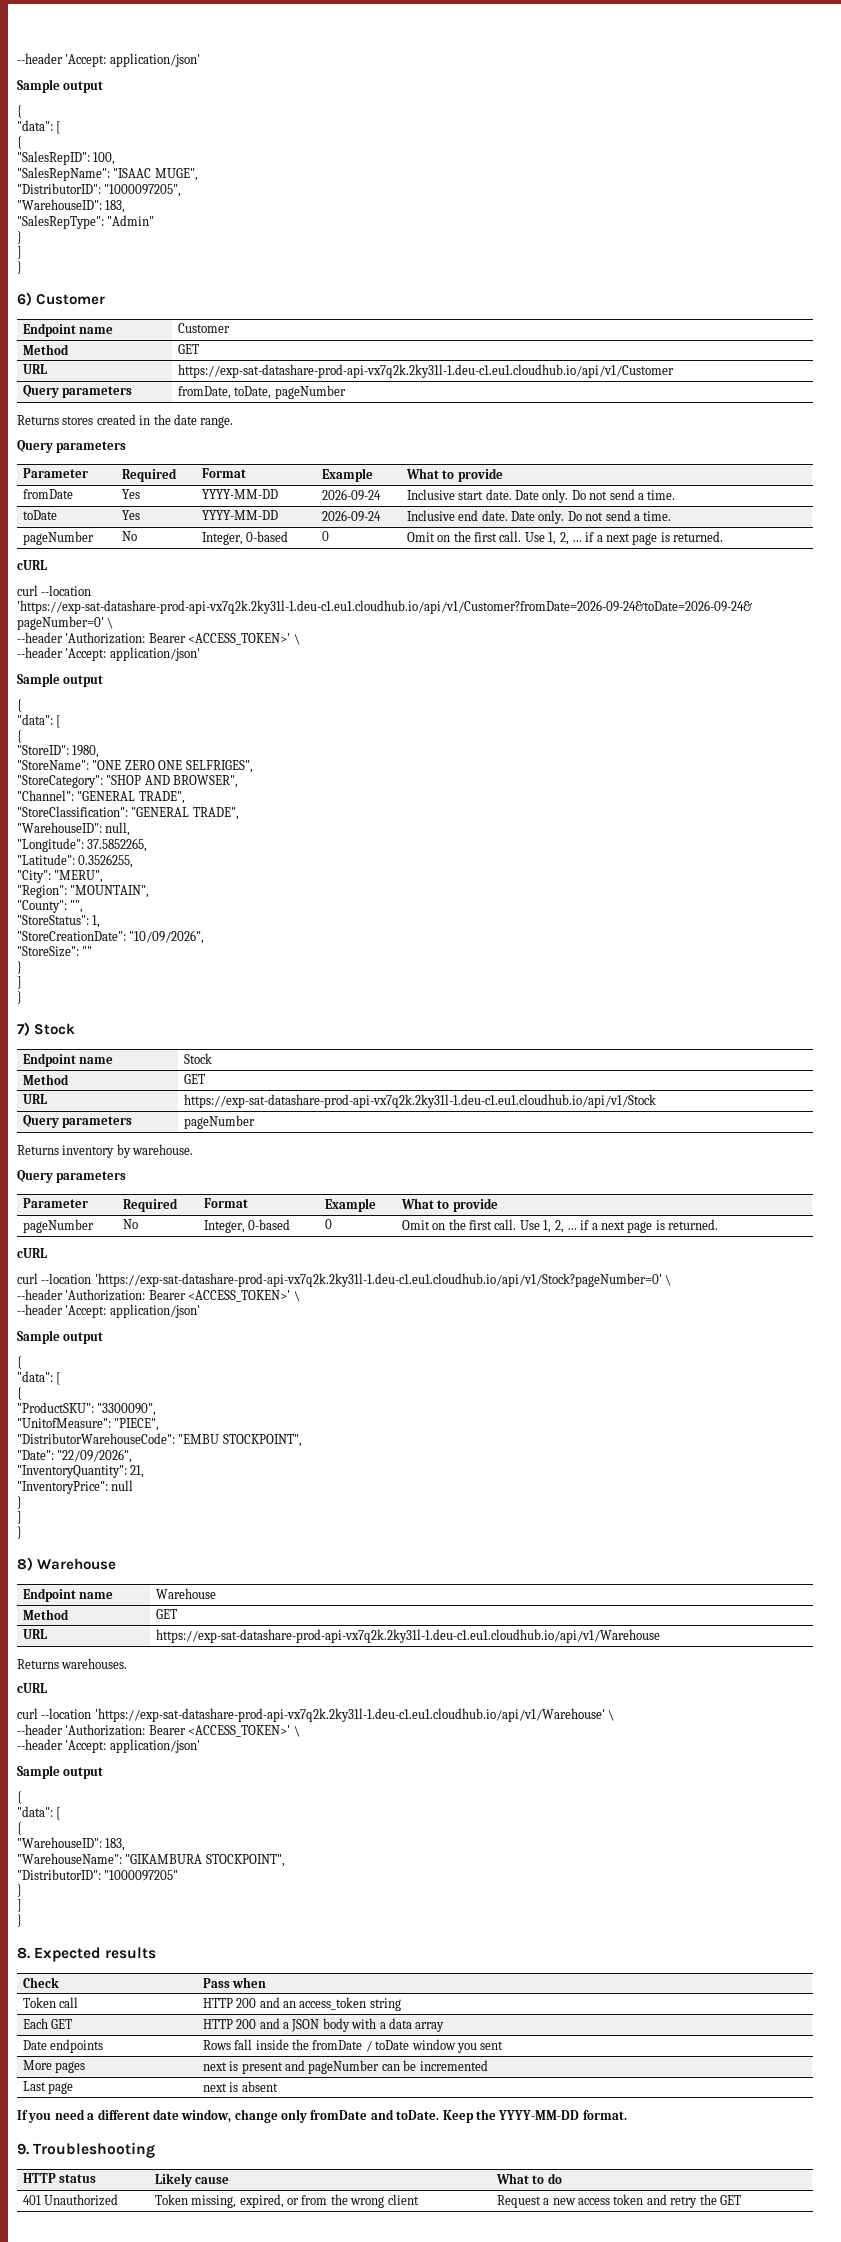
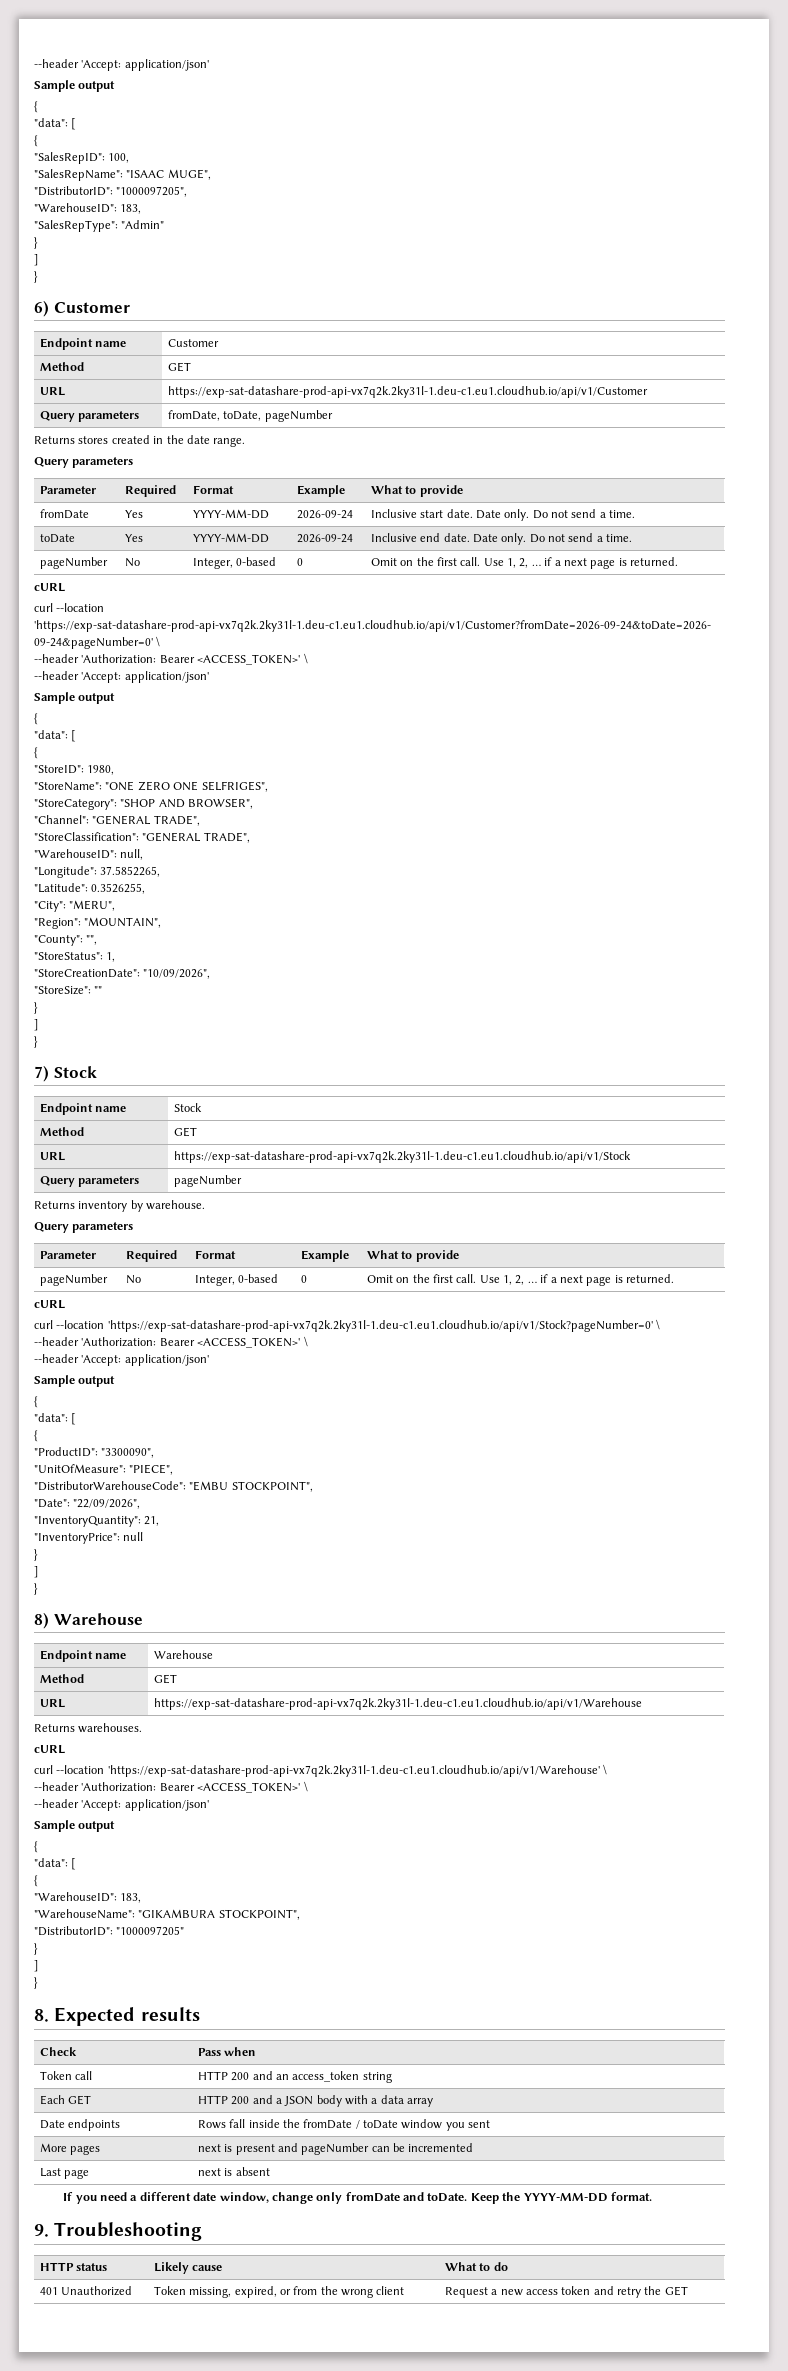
[17,1402,94,1413] "ProductSKU": -> [34,1447,98,1457] "ProductID":
[17,1418,111,1428] "UnitofMeasure": -> [34,1464,126,1473] "UnitOfMeasure":

